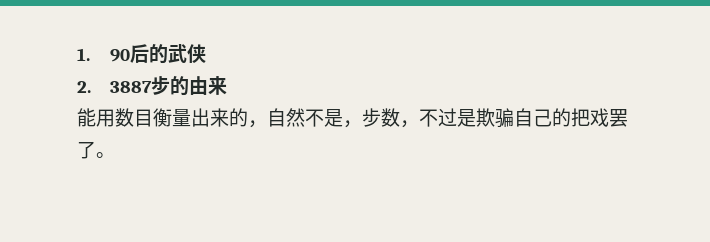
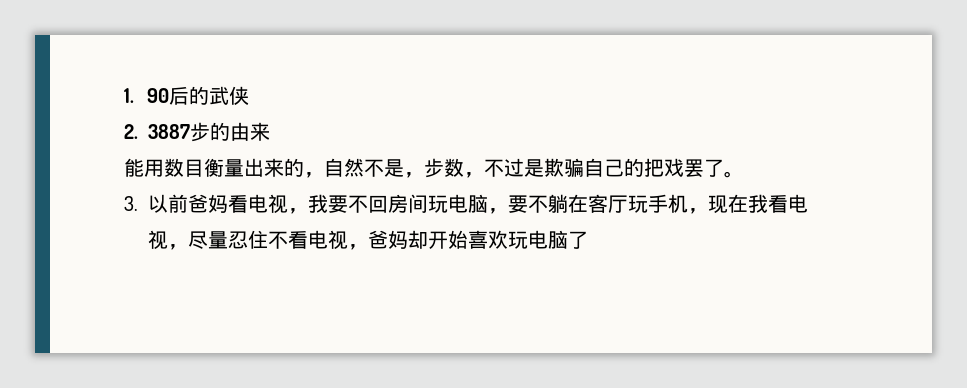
(115, 155) none -> [124,194,808,214] [148,230,588,250] // 3.以前爸妈看电视，我要不回房间玩电脑，要不躺在客厅玩手机，现在我看电视，尽量忍住不看电视，爸妈却开始喜欢玩电脑了

